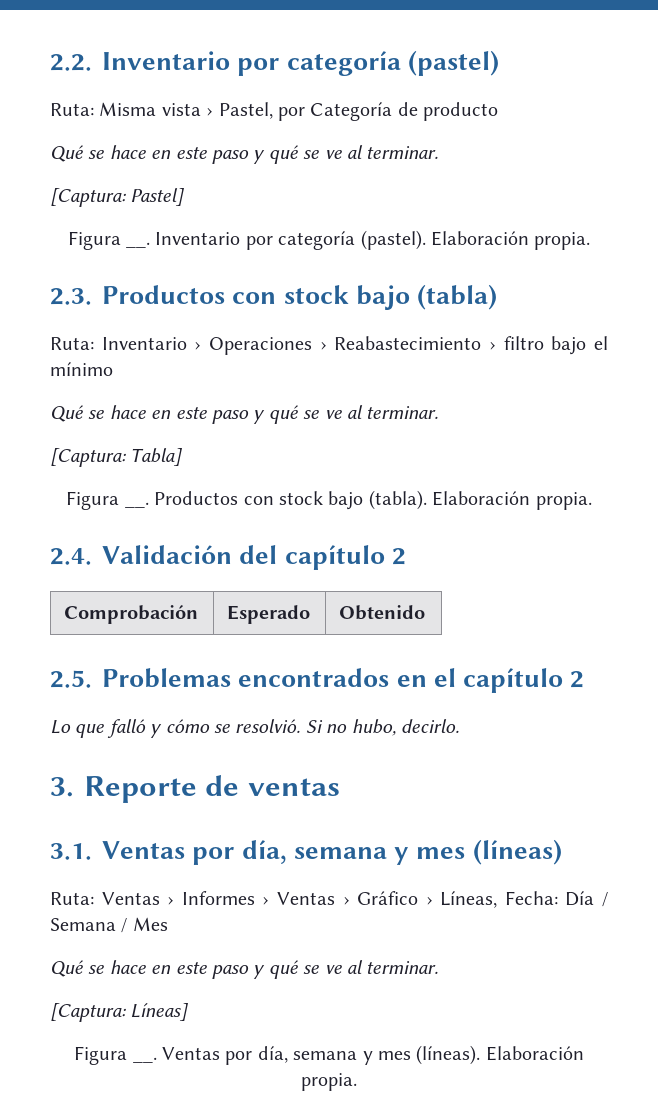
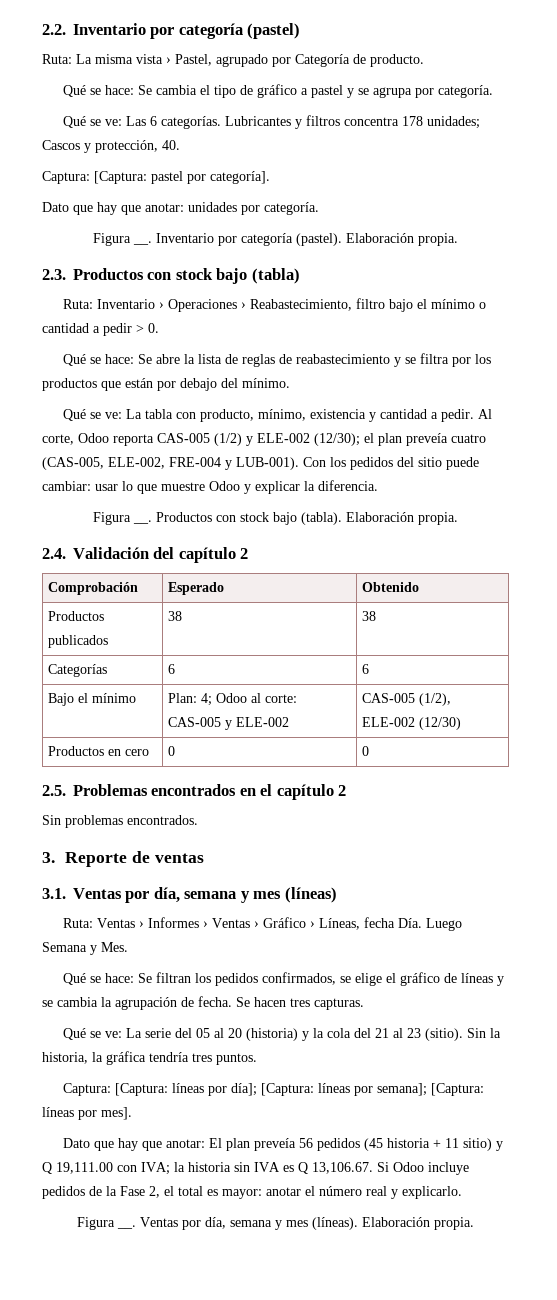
[99,102,157,116] Misma -> [76,54,133,64] La misma
(273, 110) none -> [216,54,268,67] agrupado
[423,102,499,121] [50,145,439,164] [50,188,185,207] producto // Qué se hace en este paso y qué se ve al terminar. // [Captura: Pastel] -> [370,54,424,67] [63,84,494,98] [63,115,481,129] [42,140,180,153] [42,171,270,184] [42,202,319,215] producto. // Qué se hace: Se cambia el tipo de gráfico a pastel y se agrupa por categoría. // Qué se ve: Las 6 categorías. Lubricantes y filtros concentra 178 unidades; Cascos y protección, 40. // Captura: [Captura: pastel por categoría]. // Dato que hay que anotar: unidades por categoría.
[334,336,497,350] Reabastecimiento › -> [250,299,353,311] Reabastecimiento,
[50,405,439,424] [50,448,183,467] // Qué se hace en este paso y qué se ve al terminar. // [Captura: Tabla] -> [479,302,487,309] [42,323,159,336] [63,353,492,367] [42,378,290,391] [63,409,493,422] [42,433,486,446] [42,457,479,470] [42,480,378,494] o cantidad a pedir > 0. // Qué se hace: Se abre la lista de reglas de reabastecimiento y se filtra por los productos que están por debajo del mínimo. // Qué se ve: La tabla con producto, mínimo, existencia y cantidad a pedir. Al corte, Odoo reporta CAS-005 (1/2) y ELE-002 (12/30); el plan preveía cuatro (CAS-005, ELE-002, FRE-004 y LUB-001). Con los pedidos del sitio puede cambiar: usar lo que muestre Odoo y explicar la diferencia.
(426, 612) none -> [48,611,105,621] [48,635,109,648] [168,611,183,621] [362,611,377,621] [48,664,108,677] [168,664,176,674] [362,664,370,674] [48,693,137,706] [168,693,298,706] [168,717,290,730] [362,693,452,706] [362,717,462,730] [48,746,150,756] [168,746,176,756] [362,746,370,756] // Productos publicados | 38 | 38 // Categorías | 6 | 6 // Bajo el mínimo | Plan: 4; Odoo al corte: CAS-005 y ELE-002 | CAS-005 (1/2), ELE-002 (12/30) // Productos en cero | 0 | 0
[50,719,459,738] Lo que falló y cómo se resolvió. Si no hubo, decirlo. -> [42,815,198,828] Sin problemas encontrados.
[504,891,608,907] [50,917,168,933] [50,960,439,979] [50,1003,189,1022] Fecha: Día / Semana / Mes // Qué se hace en este paso y qué se ve al terminar. // [Captura: Líneas] -> [364,917,463,931] [42,942,128,955] [63,972,505,986] [42,996,364,1010] [63,1028,502,1041] [42,1051,257,1065] [63,1083,485,1096] [42,1107,132,1120] [63,1138,504,1151] [42,1162,469,1175] [42,1186,462,1199] fecha Día. Luego Semana y Mes. // Qué se hace: Se filtran los pedidos confirmados, se elige el gráfico de líneas y se cambia la agrupación de fecha. Se hacen tres capturas. // Qué se ve: La serie del 05 al 20 (historia) y la cola del 21 al 23 (sitio). Sin la historia, la gráfica tendría tres puntos. // Captura: [Captura: líneas por día]; [Captura: líneas por semana]; [Captura: líneas por mes]. // Dato que hay que anotar: El plan preveía 56 pedidos (45 historia + 11 sitio) y Q 19,111.00 con IVA; la historia sin IVA es Q 13,106.67. Si Odoo incluye pedidos de la Fase 2, el total es mayor: anotar el número real y explicarlo.

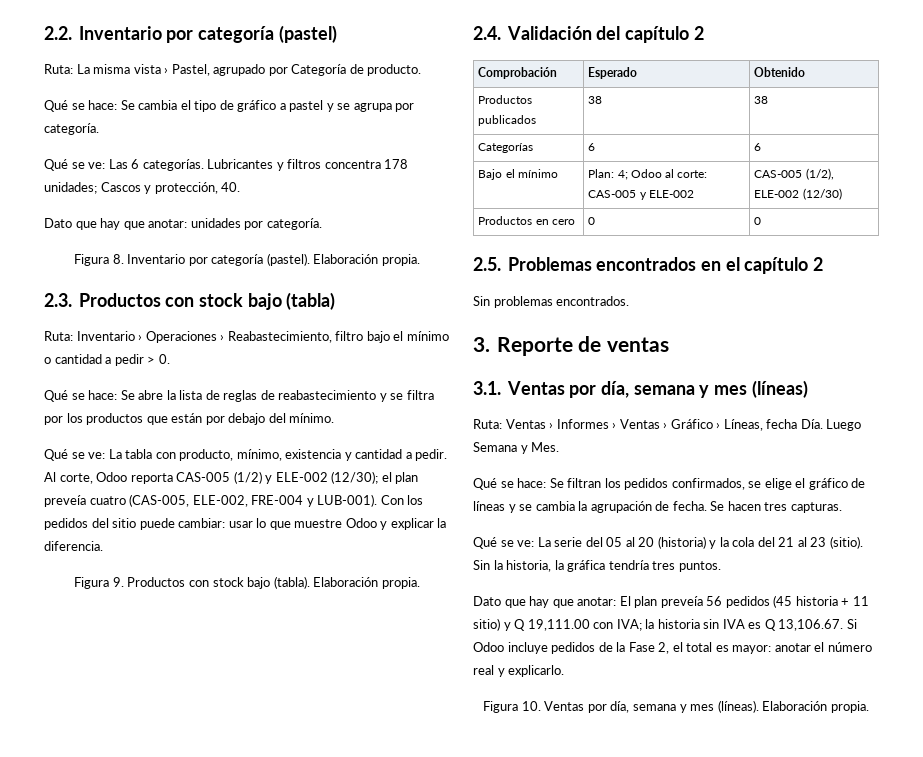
[42,171,270,184] // Captura: [Captura: pastel por categoría]. -> (241, 187) none
[133,241,152,245] __. -> [112,254,124,264] 8.
[133,520,152,524] __. -> [112,577,124,587] 9.
[63,1083,485,1096] [42,1107,132,1120] // Captura: [Captura: líneas por día]; [Captura: líneas por semana]; [Captura: líneas por mes]. -> (721, 566) none
[117,1225,136,1229] __. -> [521,701,541,711] 10.

